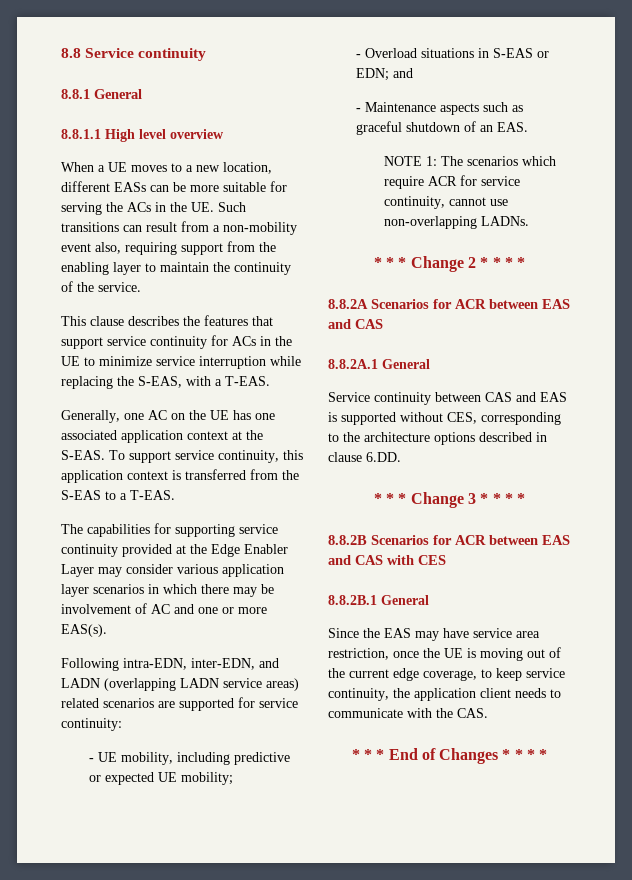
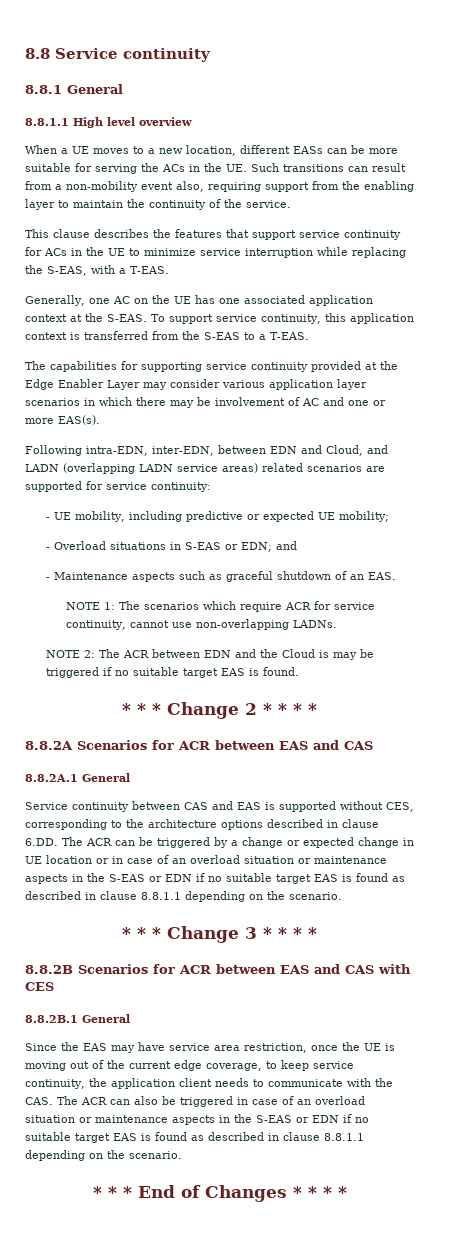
(255, 664) none -> [218,445,363,456] between EDN and Cloud,
(529, 221) none -> [45,649,374,660] [45,667,299,678] // NOTE 2: The ACR between EDN and the Cloud is may be triggered if no suitable target EAS is found.
(401, 457) none -> [62,837,414,848] [25,855,387,864] [25,873,405,884] [25,891,342,902] The ACR can be triggered by a change or expected change in UE location or in case of an overload situation or maintenance aspects in the S-EAS or EDN if no suitable target EAS is found as described in clause 8.8.1.1 depending on the scenario.
(488, 713) none -> [57,1096,365,1107] [25,1114,369,1125] [25,1132,364,1143] [25,1150,182,1161] The ACR can also be triggered in case of an overload situation or maintenance aspects in the S-EAS or EDN if no suitable target EAS is found as described in clause 8.8.1.1 depending on the scenario.

